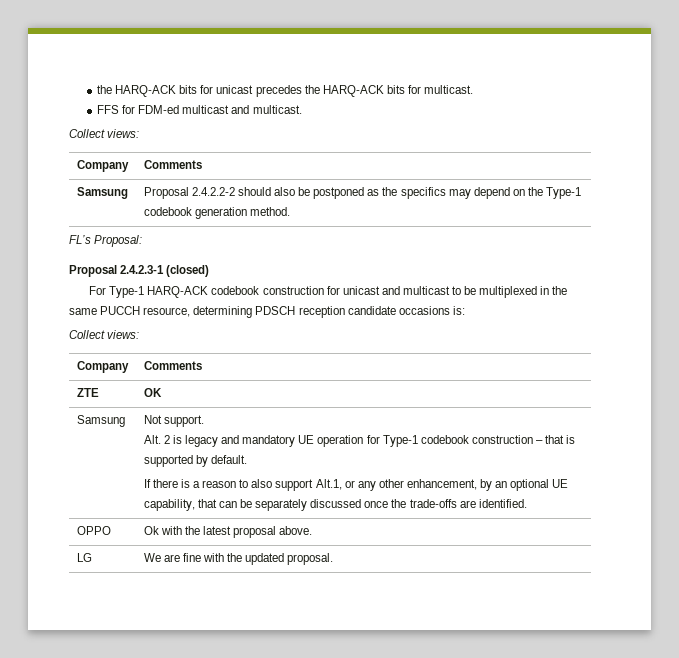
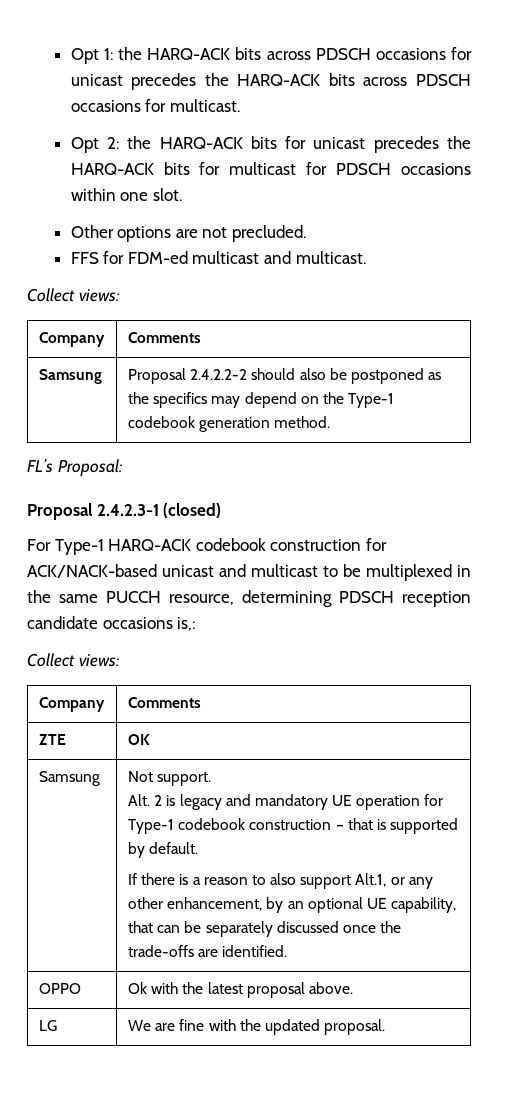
(97, 89) none -> [70,47,472,64] [70,73,471,90] [70,99,240,112] [70,137,119,153] Opt 1: the HARQ-ACK bits across PDSCH occasions for unicast precedes the HARQ-ACK bits across PDSCH occasions for multicast. // Opt 2:
[424,85,474,94] multicast. -> [229,162,471,175] [70,188,182,201] [70,225,307,242] multicast for PDSCH occasions within one slot. // Other options are not precluded.
(340, 290) none -> [27,564,157,578] ACK/NACK-based
[452,306,465,315] is: -> [177,617,196,631] is,:

